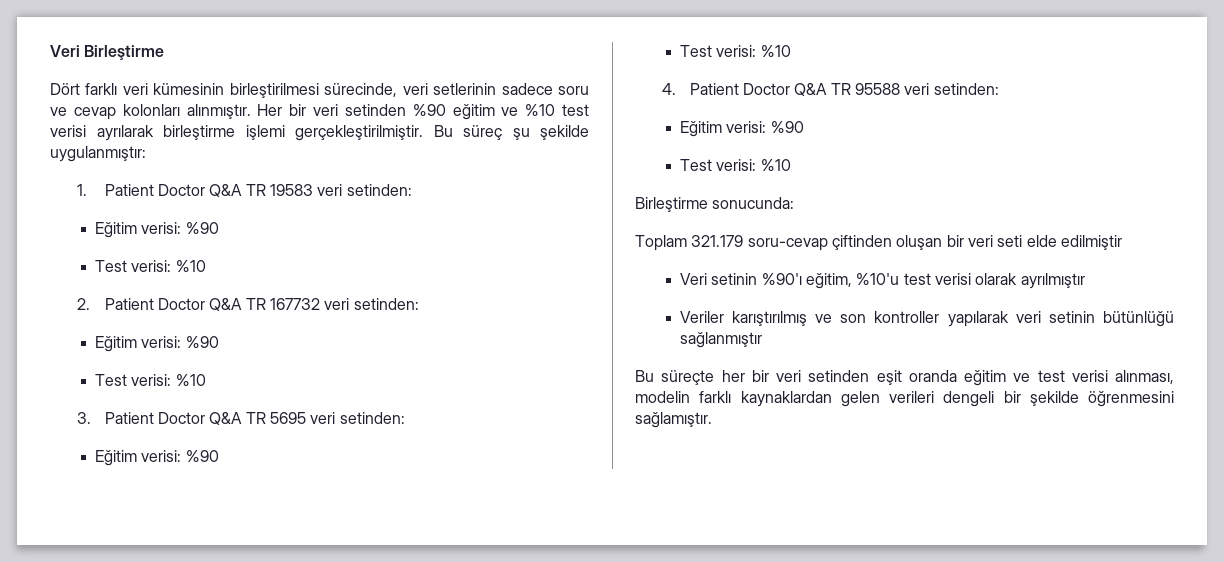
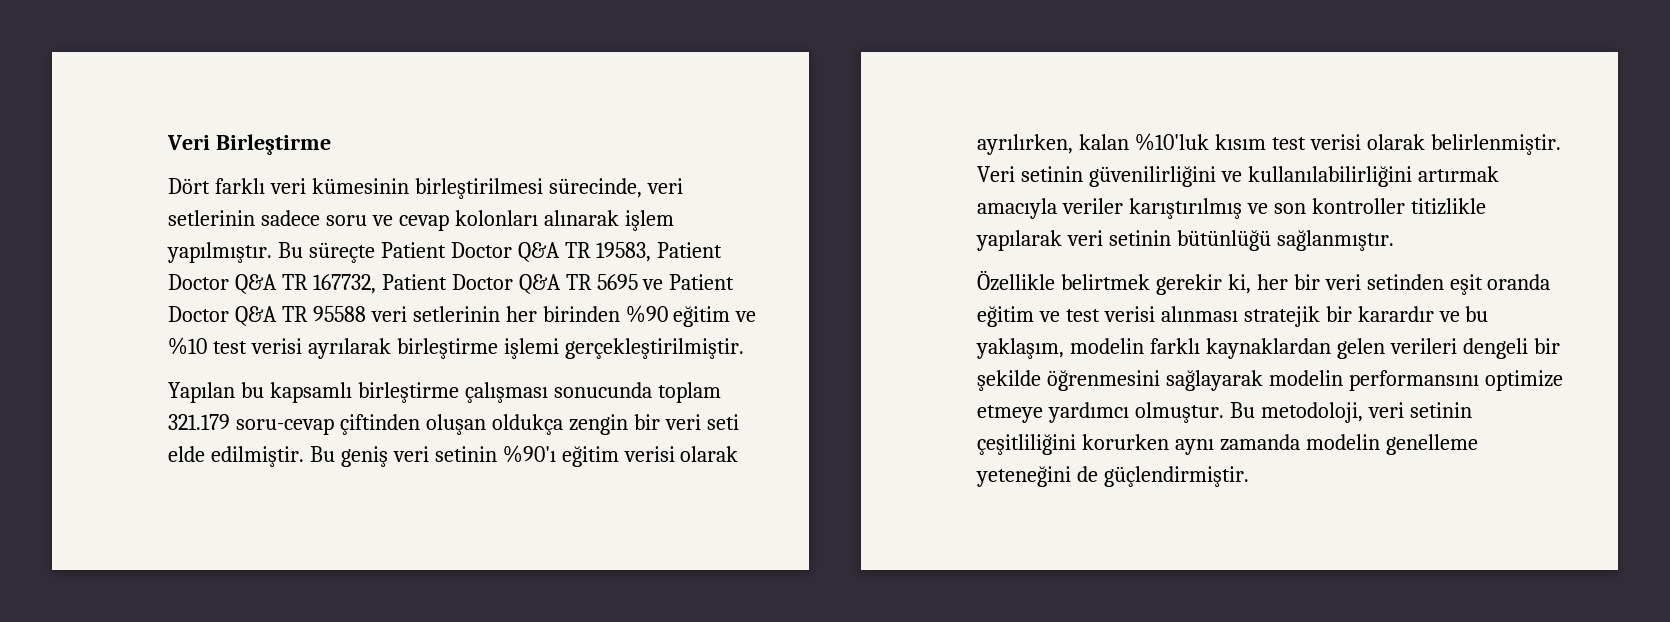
[186,104,406,119] alınmıştır. Her bir veri setinden -> [543,210,674,231] [167,242,722,263] [168,274,735,294] [168,306,620,326] alınarak işlem yapılmıştır. Bu süreçte Patient Doctor Q&A TR 19583, Patient Doctor Q&A TR 167732, Patient Doctor Q&A TR 5695 ve Patient Doctor Q&A TR 95588 veri setlerinin her birinden
[433,125,589,140] [50,146,146,162] [77,184,412,197] [94,222,219,238] [94,260,206,272] [77,298,419,311] [94,336,219,352] [94,374,206,386] [77,412,405,425] [94,450,219,466] [679,45,791,57] [662,83,999,96] [679,121,804,137] [679,159,791,171] [635,197,795,212] [635,235,687,251] Bu süreç şu şekilde uygulanmıştır: // 1. Patient Doctor Q&A TR 19583 veri setinden: // Eğitim verisi: %90 // Test verisi: %10 // 2. Patient Doctor Q&A TR 167732 veri setinden: // Eğitim verisi: %90 // Test verisi: %10 // 3. Patient Doctor Q&A TR 5695 veri setinden: // Eğitim verisi: %90 // Test verisi: %10 // 4. Patient Doctor Q&A TR 95588 veri setinden: // Eğitim verisi: %90 // Test verisi: %10 // Birleştirme sonucunda: // Toplam -> [168,382,721,403] // Yapılan bu kapsamlı birleştirme çalışması sonucunda toplam
(943, 242) none -> [491,414,628,435] oldukça zengin
[1060,235,1122,250] [679,273,1085,289] [679,311,724,323] edilmiştir // Veri setinin %90'ı eğitim, %10'u test verisi olarak ayrılmıştır // Veriler -> [210,445,739,467] [977,133,1561,155] [977,166,1499,187] [977,198,1123,219] edilmiştir. Bu geniş veri setinin %90'ı eğitim verisi olarak ayrılırken, kalan %10'luk kısım test verisi olarak belirlenmiştir. Veri setinin güvenilirliğini ve kullanılabilirliğini artırmak amacıyla veriler
(940, 317) none -> [1410,198,1486,215] titizlikle
[679,332,762,348] [635,370,715,385] sağlanmıştır // Bu süreçte -> [1276,230,1394,251] [977,270,1251,295] sağlanmıştır. // Özellikle belirtmek gerekir ki,
[1115,370,1174,384] alınması, -> [1160,306,1489,327] [976,338,1064,359] alınması stratejik bir karardır ve bu yaklaşım,
[635,412,712,428] sağlamıştır. -> [1165,370,1563,391] [977,402,1472,423] [977,434,1478,455] [976,466,1249,487] sağlayarak modelin performansını optimize etmeye yardımcı olmuştur. Bu metodoloji, veri setinin çeşitliliğini korurken aynı zamanda modelin genelleme yeteneğini de güçlendirmiştir.

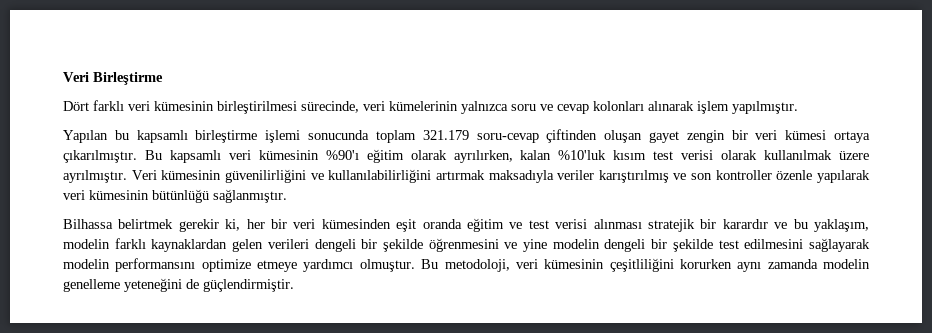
[168,210,320,226] setlerinin sadece -> [389,101,508,114] kümelerinin yalnızca
[277,242,722,263] [168,274,735,294] [168,305,757,327] [168,337,744,359] Bu süreçte Patient Doctor Q&A TR 19583, Patient Doctor Q&A TR 167732, Patient Doctor Q&A TR 5695 ve Patient Doctor Q&A TR 95588 veri setlerinin her birinden %90 eğitim ve %10 test verisi ayrılarak birleştirme işlemi gerçekleştirilmiştir. -> (798, 107) none
[464,382,548,403] çalışması -> [265,130,301,143] işlemi
[491,414,563,435] oldukça -> [648,131,679,143] gayet
[706,414,739,430] [168,446,497,467] seti elde edilmiştir. Bu geniş veri setinin -> [785,130,870,143] [63,150,319,163] kümesi ortaya çıkarılmıştır. Bu kapsamlı veri kümesinin
[623,446,675,462] verisi -> (404, 156) none
[1430,134,1561,155] [977,166,1083,182] belirlenmiştir. Veri setinin -> [764,150,869,160] [63,170,222,183] kullanılmak üzere ayrılmıştır. Veri kümesinin
[977,198,1057,219] amacıyla -> [488,170,554,183] maksadıyla
[1410,198,1486,215] titizlikle -> [776,170,813,180] özenle
[1108,230,1171,246] setinin -> [89,190,149,200] kümesinin
[977,270,1055,291] Özellikle -> [63,219,113,229] Bilhassa
[1366,274,1444,290] setinden -> [321,219,391,229] kümesinden
(1160, 380) none -> [504,239,804,252] ve yine modelin dengeli bir şekilde test edilmesini
[1409,402,1472,418] setinin -> [544,259,605,269] kümesinin

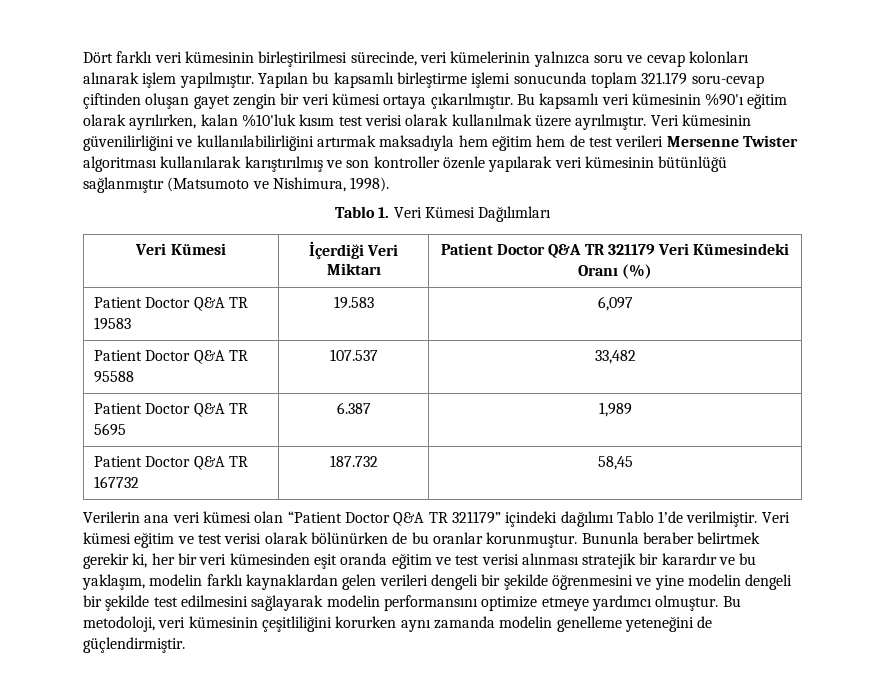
[63,72,163,85] Veri Birleştirme // -> (83, 57) none
(798, 107) // -> (254, 80) none
[557,170,595,180] veriler -> [458,135,798,151] [83,156,242,172] hem eğitim hem de test verileri Mersenne Twister algoritması kullanılarak
[213,189,287,203] [63,219,113,229] sağlanmıştır. // Bilhassa -> [83,177,390,193] [334,206,552,222] [135,243,226,255] [308,241,399,259] [326,263,381,275] [440,243,790,258] [577,264,653,279] [94,297,249,311] [94,317,132,330] [333,296,374,309] [597,296,633,311] [94,350,249,364] [94,371,135,383] [329,349,378,361] [594,350,636,364] [94,403,249,417] [94,423,127,436] [336,402,371,414] [598,402,632,417] [94,456,249,470] [94,476,140,488] [329,455,378,467] [597,456,633,470] [83,511,790,527] [83,532,694,548] sağlanmıştır (Matsumoto ve Nishimura, 1998). // Tablo 1. Veri Kümesi Dağılımları // Veri Kümesi | İçerdiği Veri Miktarı | Patient Doctor Q&A TR 321179 Veri Kümesindeki Oranı (%) // Patient Doctor Q&A TR 19583 | 19.583 | 6,097 // Patient Doctor Q&A TR 95588 | 107.537 | 33,482 // Patient Doctor Q&A TR 5695 | 6.387 | 1,989 // Patient Doctor Q&A TR 167732 | 187.732 | 58,45 // Verilerin ana veri kümesi olan “Patient Doctor Q&A TR 321179” içindeki dağılımı Tablo 1’de verilmiştir. Veri kümesi eğitim ve test verisi olarak bölünürken de bu oranlar korunmuştur. Bununla beraber

